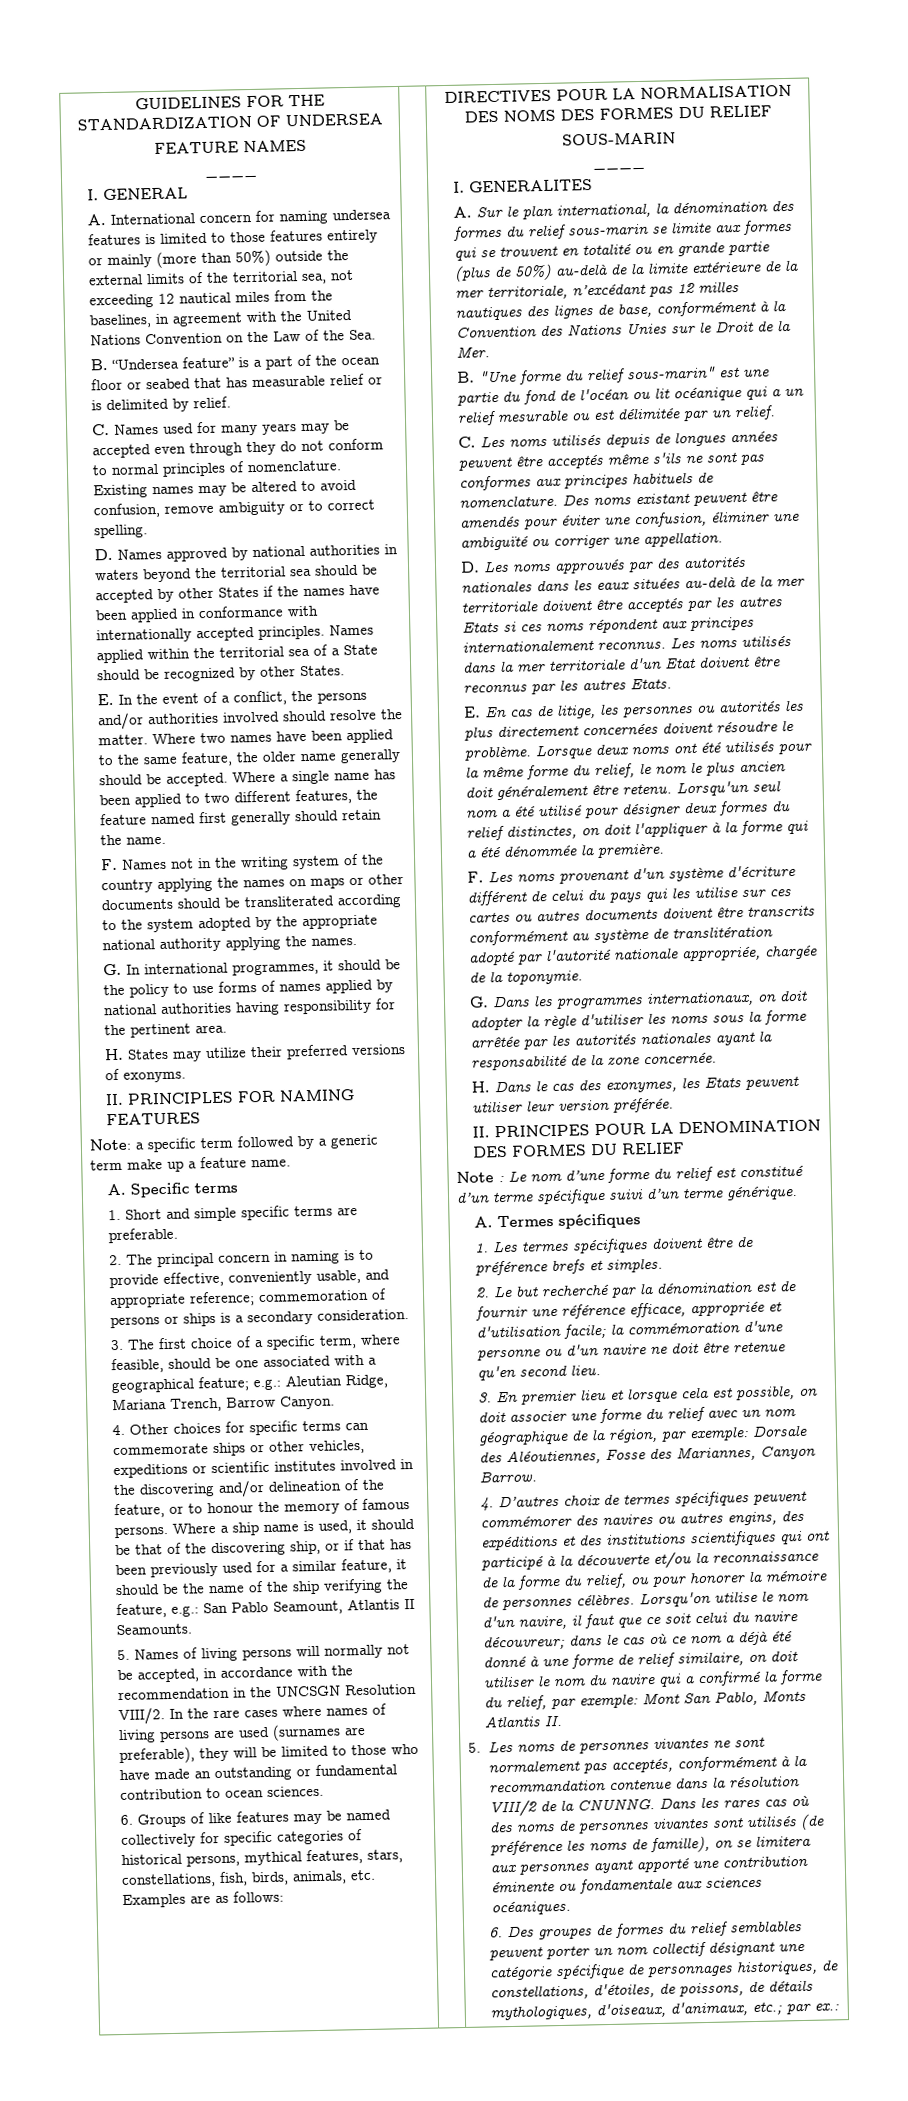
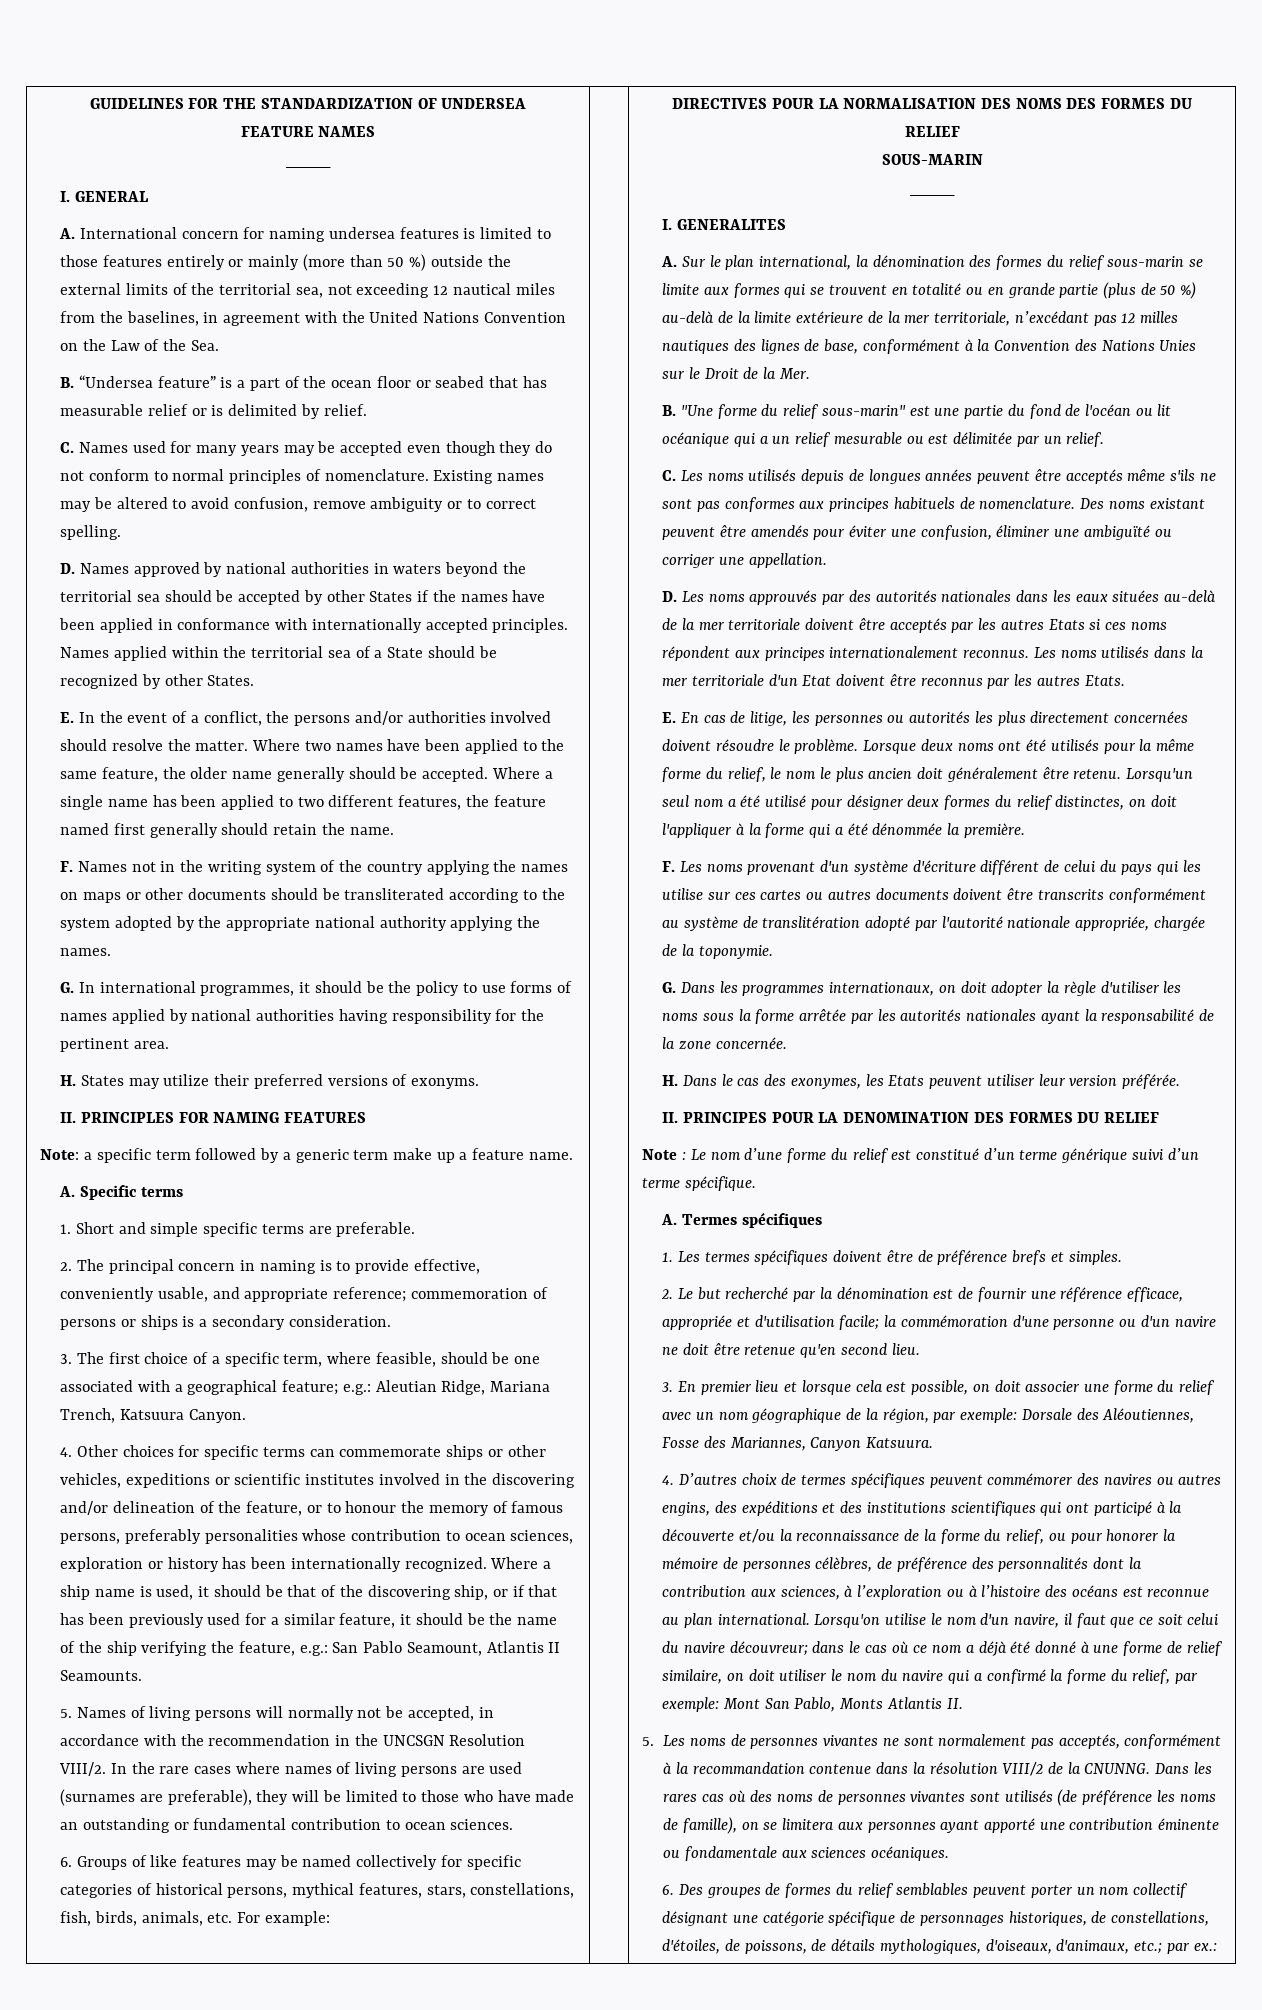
[235,249,272,267] 50%) -> [387,254,427,271] 50 %)
[189,442,244,457] through -> [445,441,495,456] though
[226,1396,277,1408] Barrow -> [120,1409,185,1420] Katsuura
[114,1525,169,1539] persons. -> [60,1529,574,1544] [60,1557,487,1572] persons, preferably personalities whose contribution to ocean sciences, exploration or history has been internationally recognized.
[122,1890,285,1909] Examples are as follows: -> [237,1911,330,1926] For example:
[514,263,553,281] 50%) -> [1160,282,1197,299] 50 %)
[536,1188,607,1205] spécifique -> [1061,1148,1128,1163] générique
[726,1184,799,1201] générique. -> [685,1176,757,1191] spécifique.
[479,1470,538,1483] Barrow. -> [866,1437,934,1448] Katsuura.
[576,1593,636,1606] célèbres. -> [815,1557,1142,1572] [662,1585,1210,1600] [662,1613,810,1628] célèbres, de préférence des personnalités dont la contribution aux sciences, à l’exploration ou à l’histoire des océans est reconnue au plan international.

